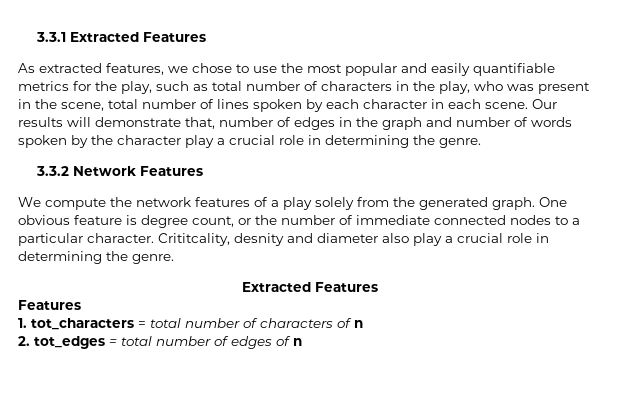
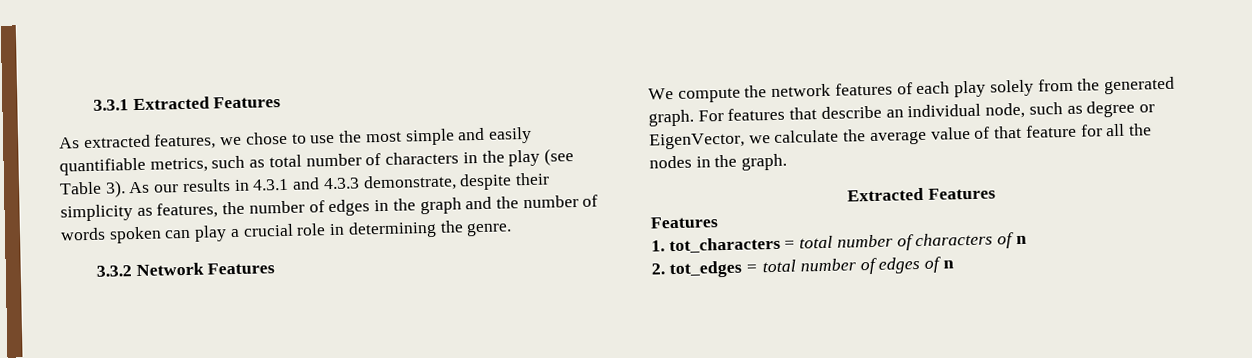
[345,63,397,76] popular -> [404,128,455,146] simple
[18,81,152,94] metrics for the play, -> [149,157,208,173] metrics,
[439,81,590,94] [18,99,557,112] [18,117,215,129] play, who was present in the scene, total number of lines spoken by each character in each scene. Our results will demonstrate that, -> [508,148,574,167] [59,172,550,198] [60,201,246,222] play (see Table 3). As our results in 4.3.1 and 4.3.3 demonstrate, despite their simplicity as features, the
(452, 122) none -> [495,196,519,209] the
[71,135,181,148] by the character -> [164,229,192,239] can
[271,200,279,207] a -> [916,81,951,95] each
[539,197,567,207] [18,215,580,228] [18,233,549,246] [18,251,174,264] One obvious feature is degree count, or the number of immediate connected nodes to a particular character. Crititcality, desnity and diameter also play a crucial role in determining the genre. -> [697,100,1155,122] [649,123,1152,150] [649,153,788,171] For features that describe an individual node, such as degree or EigenVector, we calculate the average value of that feature for all the nodes in the graph.

